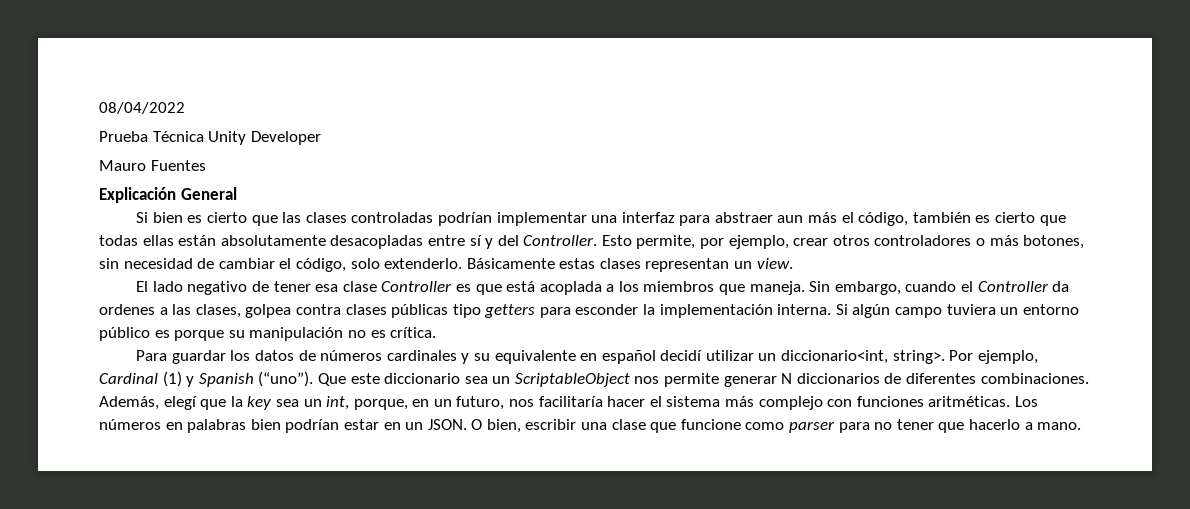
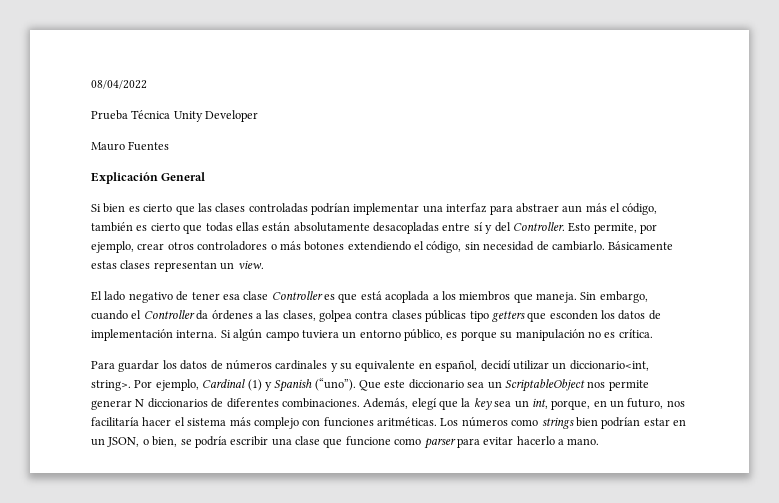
[1023,235,1085,249] [99,258,463,272] botones, sin necesidad de cambiar el código, solo extenderlo. -> [304,241,605,253] botones extendiendo el código, sin necesidad de cambiarlo.
[99,304,155,315] ordenes -> [211,310,253,320] órdenes
[539,304,656,318] para esconder la -> [527,310,661,322] que esconden los datos de
[99,327,150,341] público -> [404,328,443,341] público,
[601,350,656,364] español -> [435,360,478,372] español,
[165,419,247,433] en palabras -> [511,417,574,429] como strings
[427,419,521,433] JSON. O bien, -> [107,436,227,448] JSON, o bien, se podría
[874,419,965,433] no tener que -> [483,437,514,445] evitar

